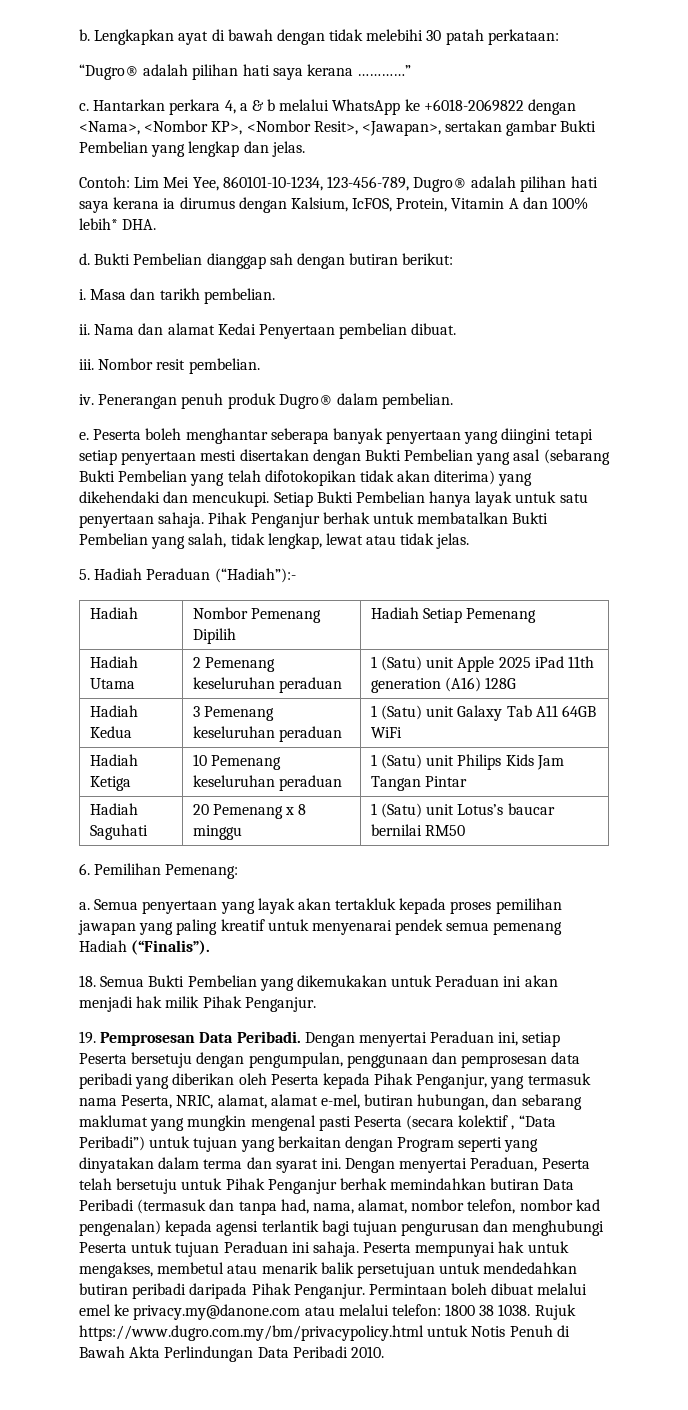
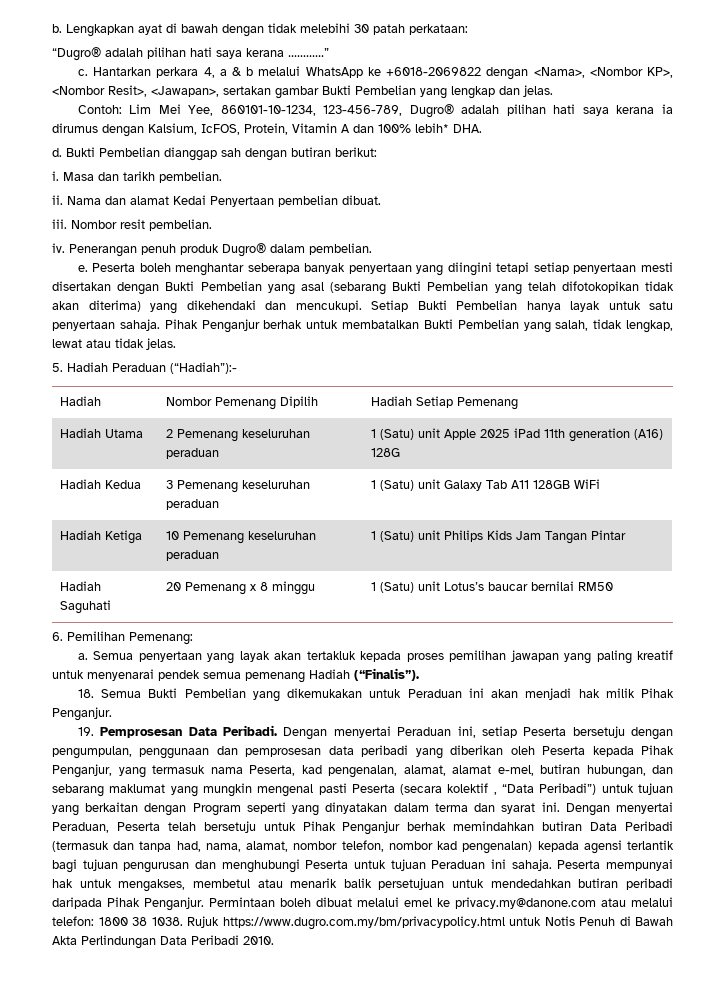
[561,705,596,717] 64GB -> [533,480,571,489] 128GB
[176,1095,214,1109] NRIC, -> [301,765,397,778] kad pengenalan,

